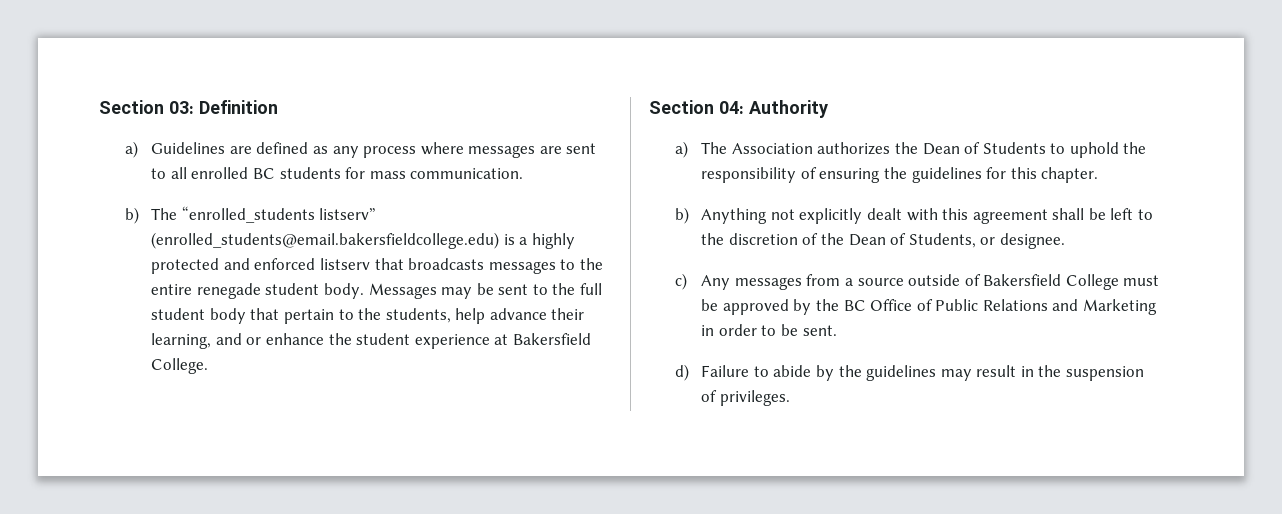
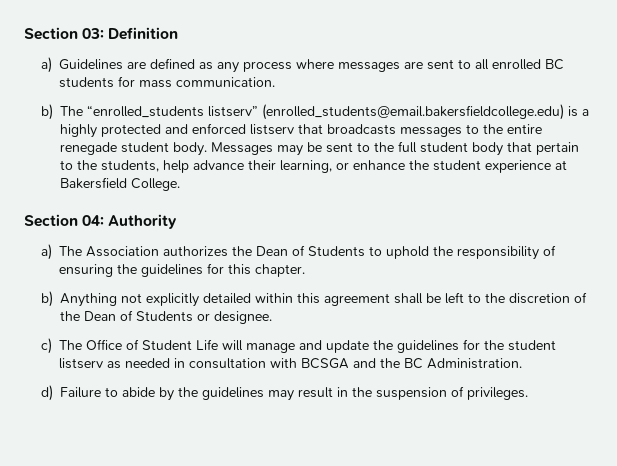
[215,333,242,345] and -> (333, 166) none
[866,208,938,221] dealt with -> [203,293,294,304] detailed within
[908,233,976,248] Students, -> [136,311,194,322] Students
[701,274,1160,290] [701,299,1158,315] [701,324,837,336] Any messages from a source outside of Bakersfield College must be approved by the BC Office of Public Relations and Marketing in order to be sent. -> [59,339,557,353] [59,358,523,369] The Office of Student Life will manage and update the guidelines for the student listserv as needed in consultation with BCSGA and the BC Administration.

